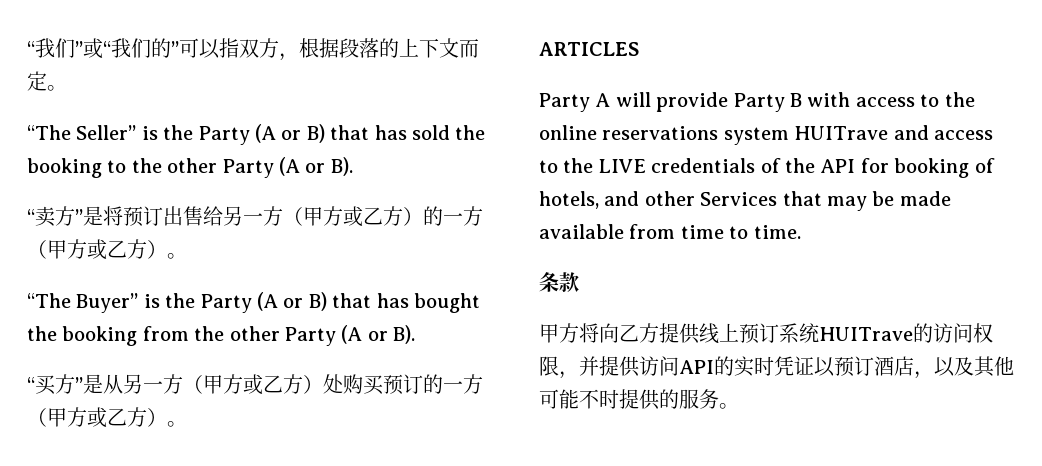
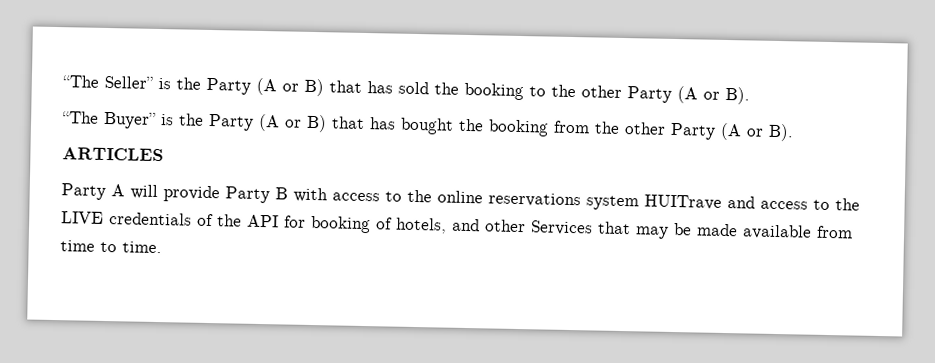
[27,38,479,61] [27,71,67,91] “我们”或“我们的”可以指双方，根据段落的上下文而定。 // -> (62, 81) none
[27,206,483,227] [27,239,187,260] // “卖方”是将预订出售给另一方（甲方或乙方）的一方（甲方或乙方）。 -> (750, 95) none
[27,374,483,395] [27,407,187,428] // “买方”是从另一方（甲方或乙方）处购买预订的一方（甲方或乙方）。 -> (794, 132) none
[539,272,579,292] [539,323,993,344] [539,356,1014,379] [539,389,739,410] // 条款 // 甲方将向乙方提供线上预订系统HUITrave的访问权限，并提供访问API的实时凭证以预订酒店，以及其他可能不时提供的服务。 -> (162, 247) none

